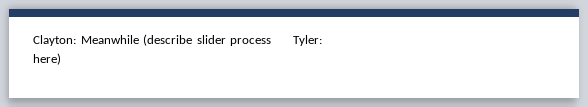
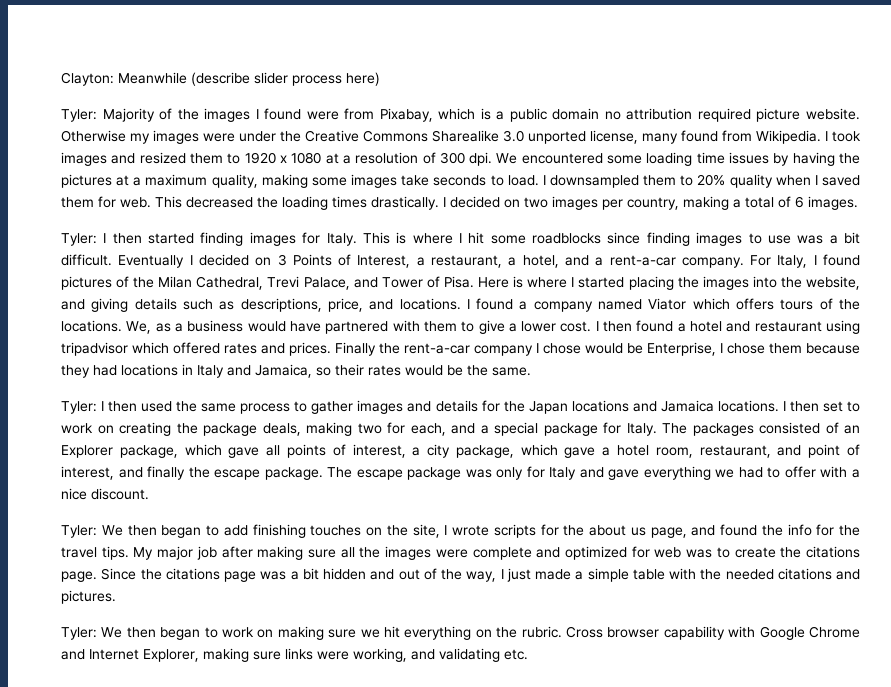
(322, 40) none -> [102,108,860,122] [61,130,861,144] [61,152,861,166] [61,174,860,188] [61,196,858,210] [61,232,861,246] [61,254,860,268] [61,276,860,290] [61,298,860,312] [61,320,861,334] [61,342,860,356] [61,364,531,378] [61,400,860,414] [61,422,860,436] [61,444,860,458] [61,466,860,480] [61,488,149,500] [61,524,860,538] [61,546,860,560] [61,568,860,582] [61,590,116,604] [61,626,860,640] [61,648,528,662] Majority of the images I found were from Pixabay, which is a public domain no attribution required picture website. Otherwise my images were under the Creative Commons Sharealike 3.0 unported license, many found from Wikipedia. I took images and resized them to 1920 x 1080 at a resolution of 300 dpi. We encountered some loading time issues by having the pictures at a maximum quality, making some images take seconds to load. I downsampled them to 20% quality when I saved them for web. This decreased the loading times drastically. I decided on two images per country, making a total of 6 images. // Tyler: I then started finding images for Italy. This is where I hit some roadblocks since finding images to use was a bit difficult. Eventually I decided on 3 Points of Interest, a restaurant, a hotel, and a rent-a-car company. For Italy, I found pictures of the Milan Cathedral, Trevi Palace, and Tower of Pisa. Here is where I started placing the images into the website, and giving details such as descriptions, price, and locations. I found a company named Viator which offers tours of the locations. We, as a business would have partnered with them to give a lower cost. I then found a hotel and restaurant using tripadvisor which offered rates and prices. Finally the rent-a-car company I chose would be Enterprise, I chose them because they had locations in Italy and Jamaica, so their rates would be the same. // Tyler: I then used the same process to gather images and details for the Japan locations and Jamaica locations. I then set to work on creating the package deals, making two for each, and a special package for Italy. The packages consisted of an Explorer package, which gave all points of interest, a city package, which gave a hotel room, restaurant, and point of interest, and finally the escape package. The escape package was only for Italy and gave everything we had to offer with a nice discount. // Tyler: We then began to add finishing touches on the site, I wrote scripts for the about us page, and found the info for the travel tips. My major job after making sure all the images were complete and optimized for web was to create the citations page. Since the citations page was a bit hidden and out of the way, I just made a simple table with the needed citations and pictures. // Tyler: We then began to work on making sure we hit everything on the rubric. Cross browser capability with Google Chrome and Internet Explorer, making sure links were working, and validating etc.

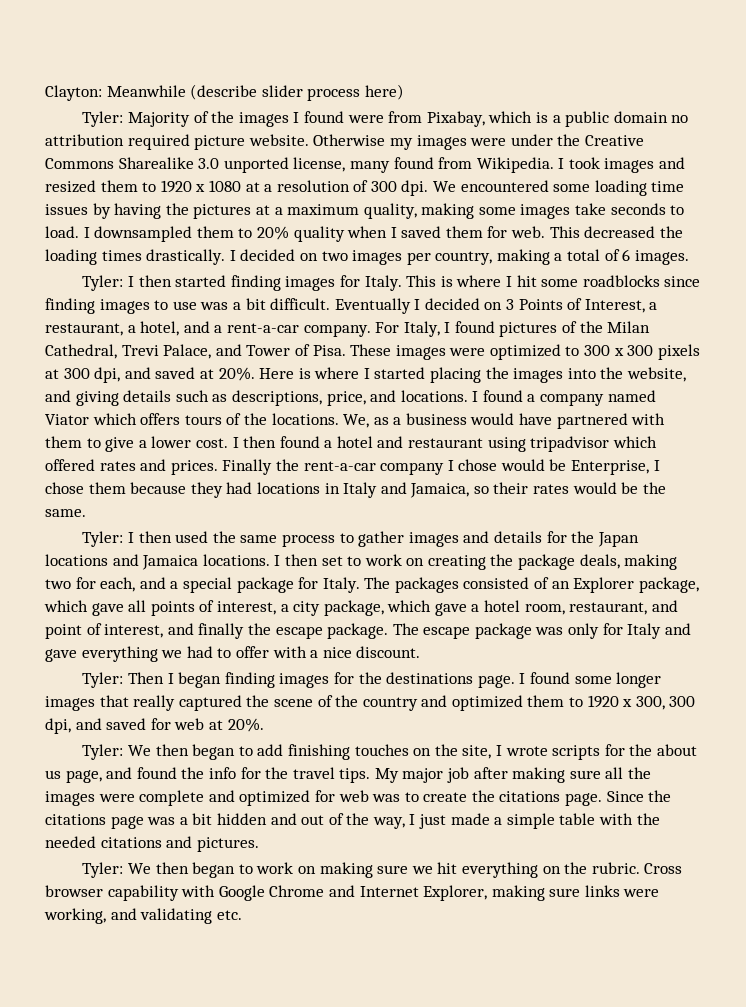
(474, 282) none -> [350,344,700,360] [45,367,255,383] These images were optimized to 300 x 300 pixels at 300 dpi, and saved at 20%.
(149, 494) none -> [82,672,662,688] [45,695,696,711] [45,718,264,734] // Tyler: Then I began finding images for the destinations page. I found some longer images that really captured the scene of the country and optimized them to 1920 x 300, 300 dpi, and saved for web at 20%.

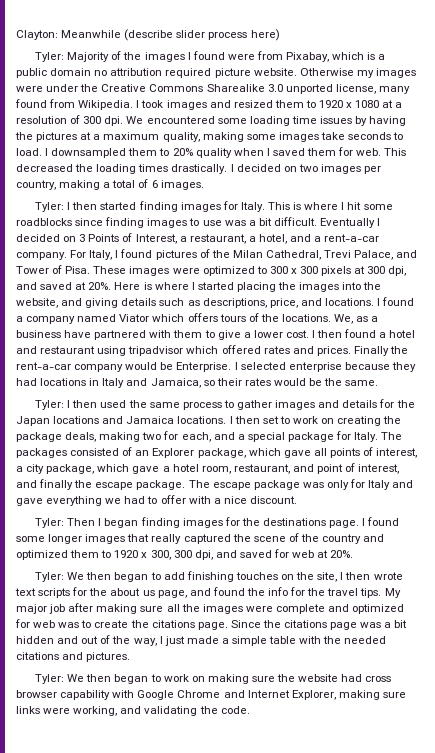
[470,413,515,425] would -> (61, 334) none
[447,459,660,475] [45,482,126,494] I chose would be Enterprise, I chose them -> [125,362,342,372] would be Enterprise. I selected enterprise
[505,746,548,756] wrote -> [345,572,403,580] [15,588,36,596] then wrote text
[411,862,683,878] we hit everything on the rubric. Cross -> [277,674,392,682] the website had cross
[216,910,242,920] etc. -> [199,706,250,714] the code.

